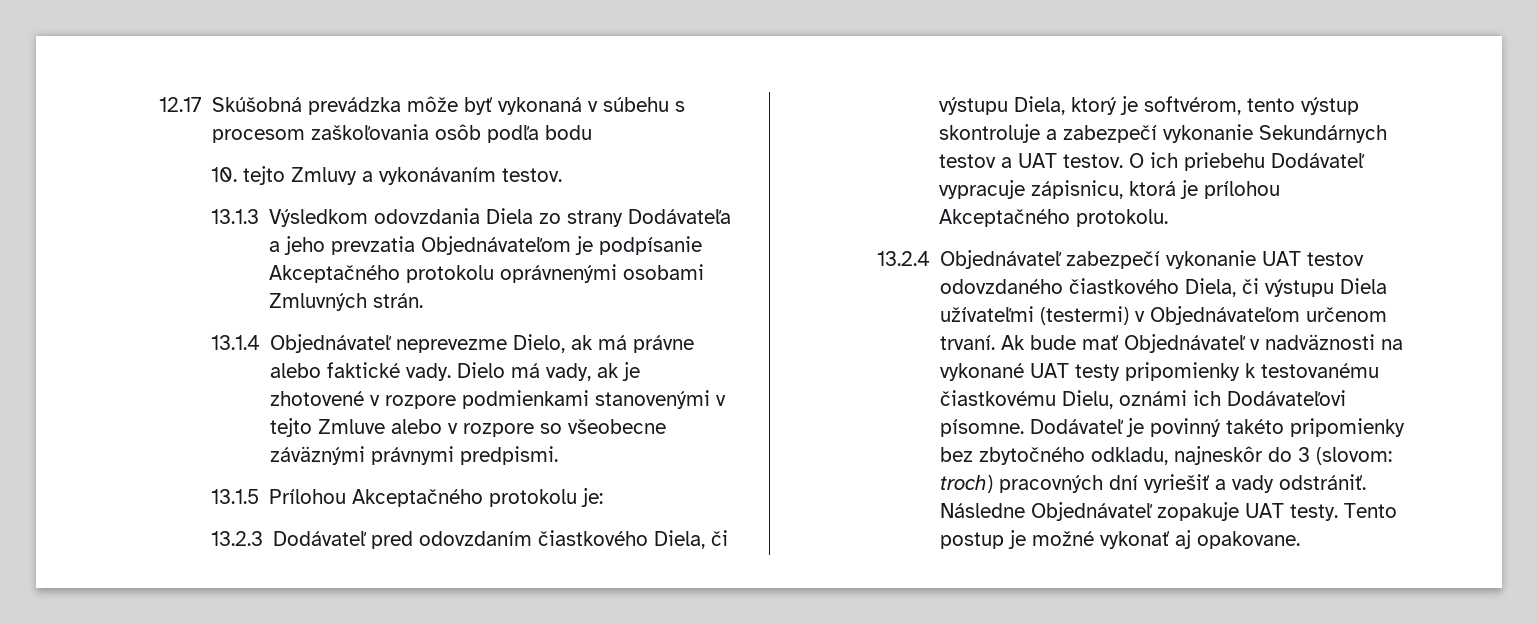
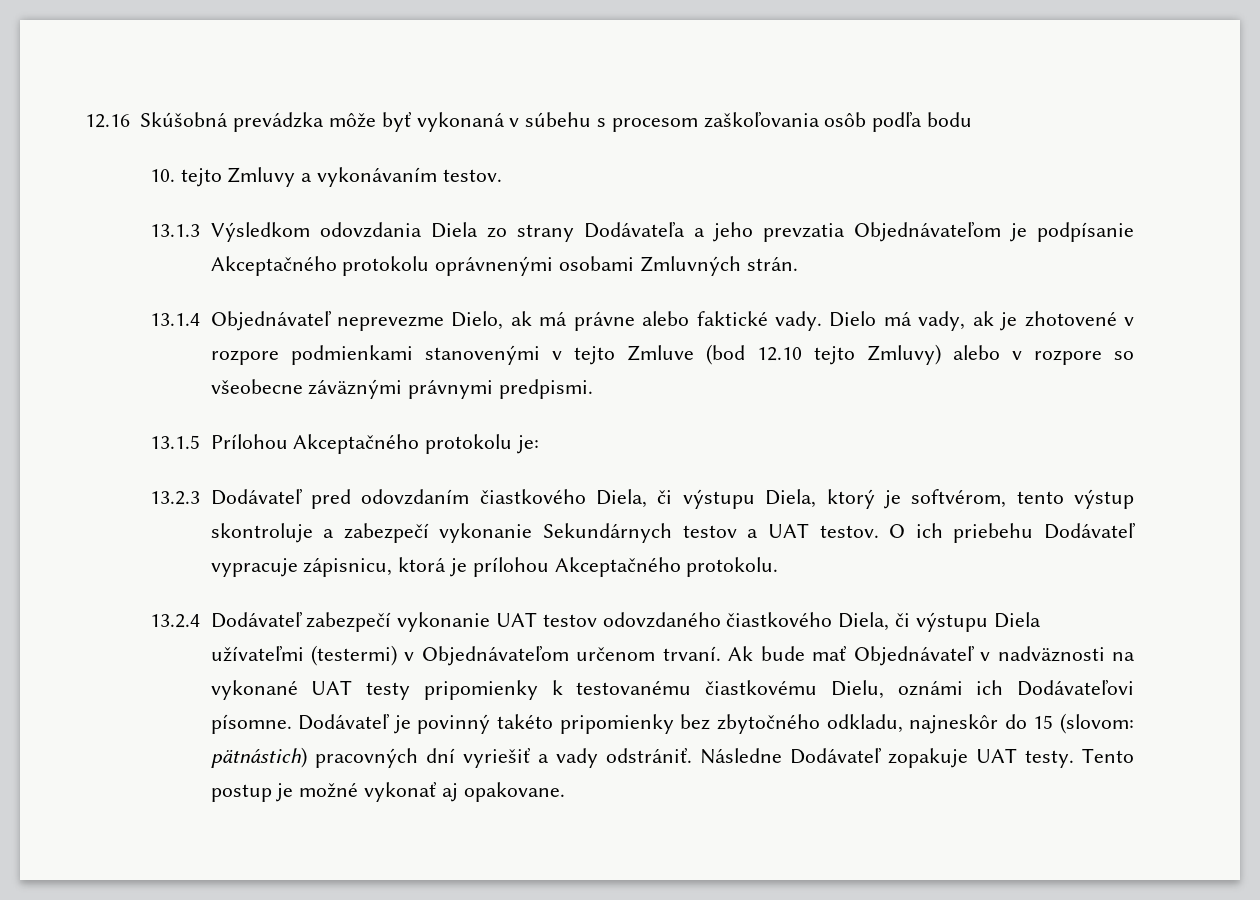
[159,97,203,112] 12.17 -> [84,114,130,128] 12.16
(386, 426) none -> [705,344,941,365] (bod 12.10 tejto Zmluvy)
[940,250,1063,269] Objednávateľ -> [210,612,302,628] Dodávateľ
[1298,447,1393,465] [940,475,994,493] 3 (slovom: troch) -> [1033,713,1135,734] [210,747,307,768] 15 (slovom: pätnástich)
[1031,502,1154,521] Objednávateľ -> [789,748,881,764] Dodávateľ

